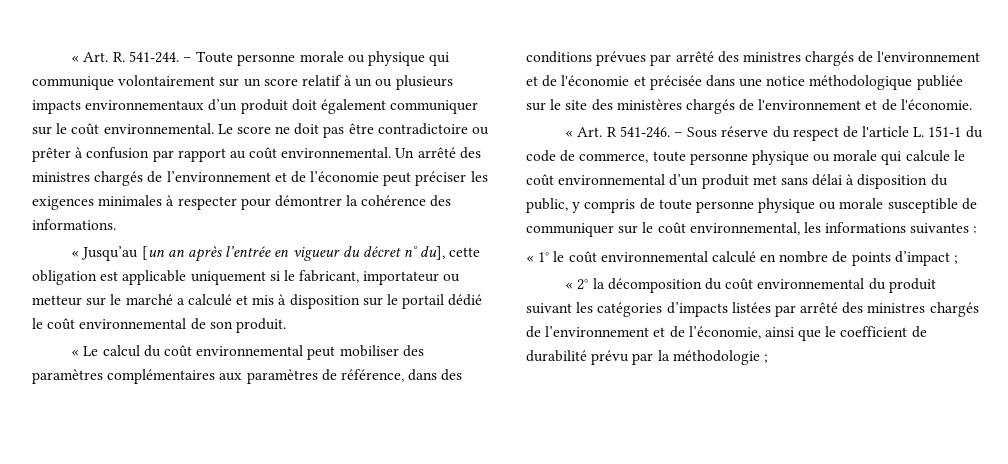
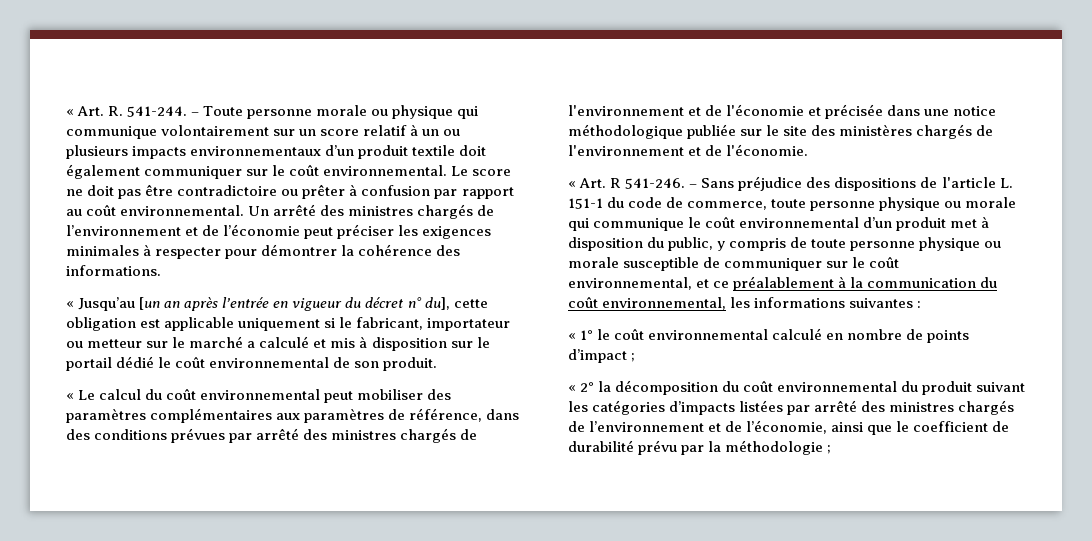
(288, 106) none -> [412,145,456,156] textile
[687,126,839,141] Sous réserve du respect -> [701,176,917,191] Sans préjudice des dispositions
[905,150,950,162] calcule -> [593,218,685,231] communique
[780,174,843,186] sans délai -> (978, 223) none
(800, 228) none -> [696,276,998,291] [568,297,727,310] et ce préalablement à la communication du coût environnemental,

